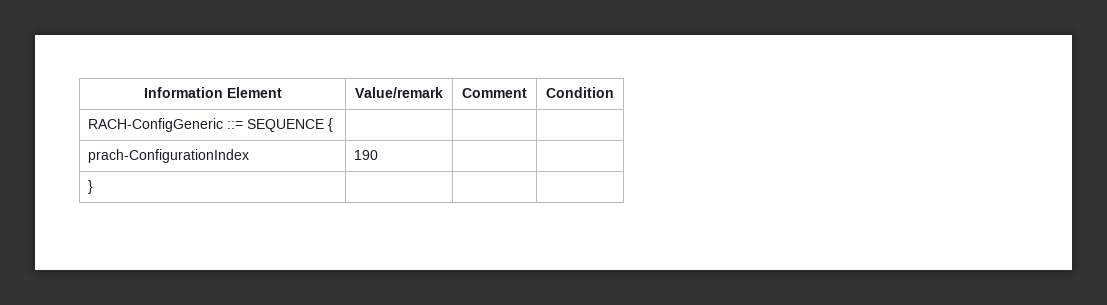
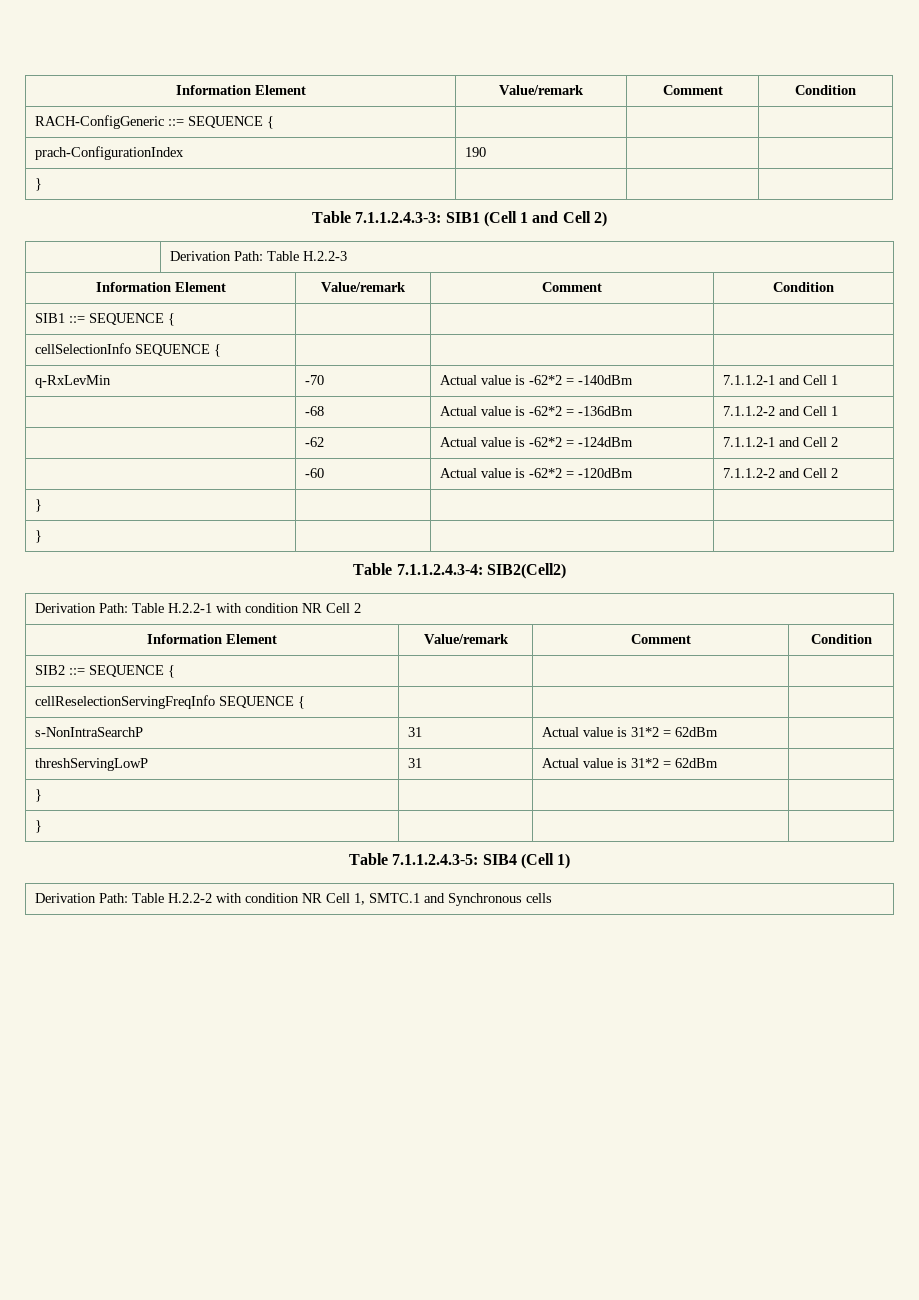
(94, 187) none -> [311,211,608,227] [170,251,348,261] [95,282,226,292] [321,282,406,292] [542,282,602,292] [773,282,834,292] [35,313,176,326] [35,343,222,357] [35,375,112,388] [305,375,325,385] [440,375,634,385] [723,375,839,385] [305,406,325,416] [440,406,634,416] [723,406,839,416] [305,437,325,447] [440,437,634,447] [723,437,839,447] [305,468,325,478] [440,468,634,478] [723,468,839,478] [35,499,43,512] [35,530,43,543] [353,563,566,579] [35,603,362,613] [147,634,277,644] [423,634,509,644] [630,634,691,644] [810,634,872,644] [35,665,176,678] [35,695,306,709] [35,727,144,737] [408,727,423,737] [542,727,719,737] [35,758,149,771] [408,758,423,768] [542,758,719,768] [35,789,43,802] [35,820,43,833] [348,853,571,869] [35,893,553,906] // Table 7.1.1.2.4.3-3: SIB1 (Cell 1 and Cell 2) // | Derivation Path: Table H.2.2-3 // Information Element | Value/remark | Comment | Condition // SIB1 ::= SEQUENCE { | | | // cellSelectionInfo SEQUENCE { | | | // q-RxLevMin | -70 | Actual value is -62*2 = -140dBm | 7.1.1.2-1 and Cell 1 // | -68 | Actual value is -62*2 = -136dBm | 7.1.1.2-2 and Cell 1 // | -62 | Actual value is -62*2 = -124dBm | 7.1.1.2-1 and Cell 2 // | -60 | Actual value is -62*2 = -120dBm | 7.1.1.2-2 and Cell 2 // } | | | // } | | | // Table 7.1.1.2.4.3-4: SIB2(Cell2) // Derivation Path: Table H.2.2-1 with condition NR Cell 2 // Information Element | Value/remark | Comment | Condition // SIB2 ::= SEQUENCE { | | | // cellReselectionServingFreqInfo SEQUENCE { | | | // s-NonIntraSearchP | 31 | Actual value is 31*2 = 62dBm | // threshServingLowP | 31 | Actual value is 31*2 = 62dBm | // } | | | // } | | | // Table 7.1.1.2.4.3-5: SIB4 (Cell 1) // Derivation Path: Table H.2.2-2 with condition NR Cell 1, SMTC.1 and Synchronous cells

